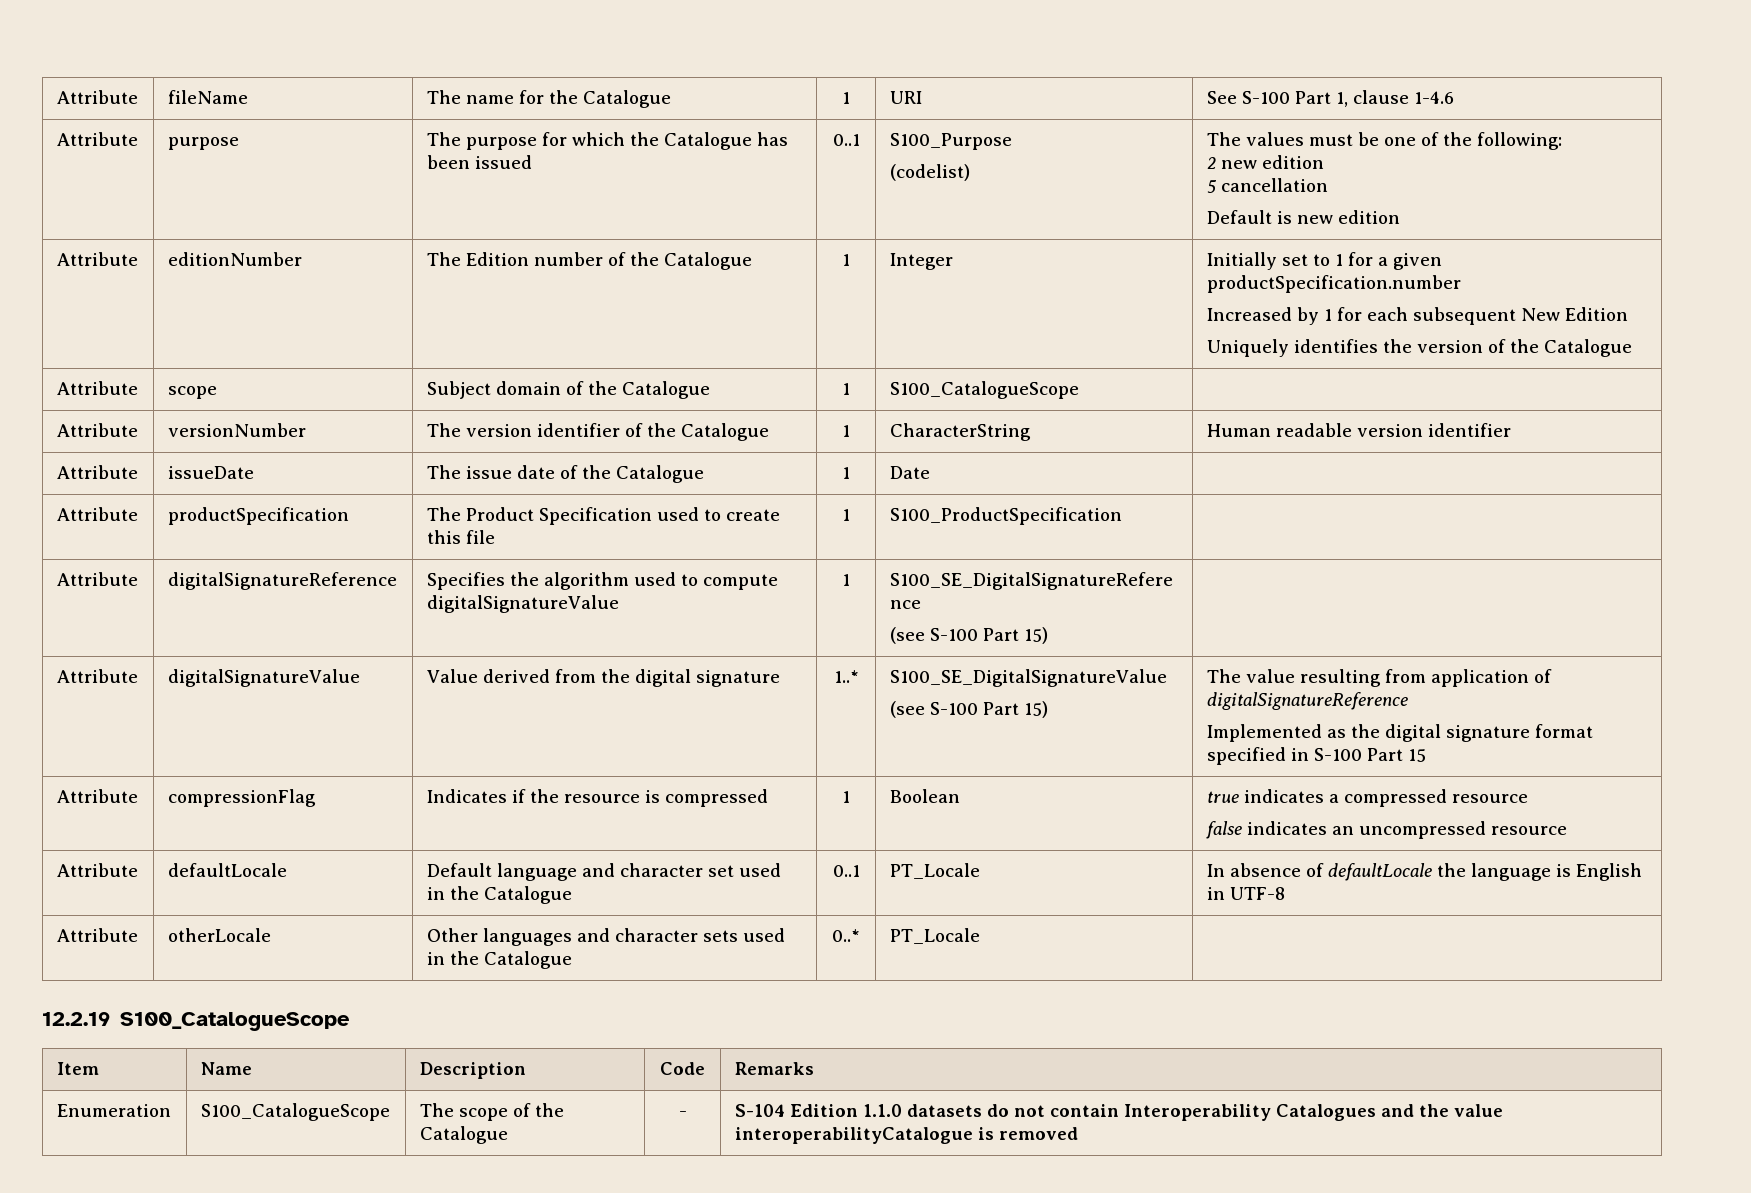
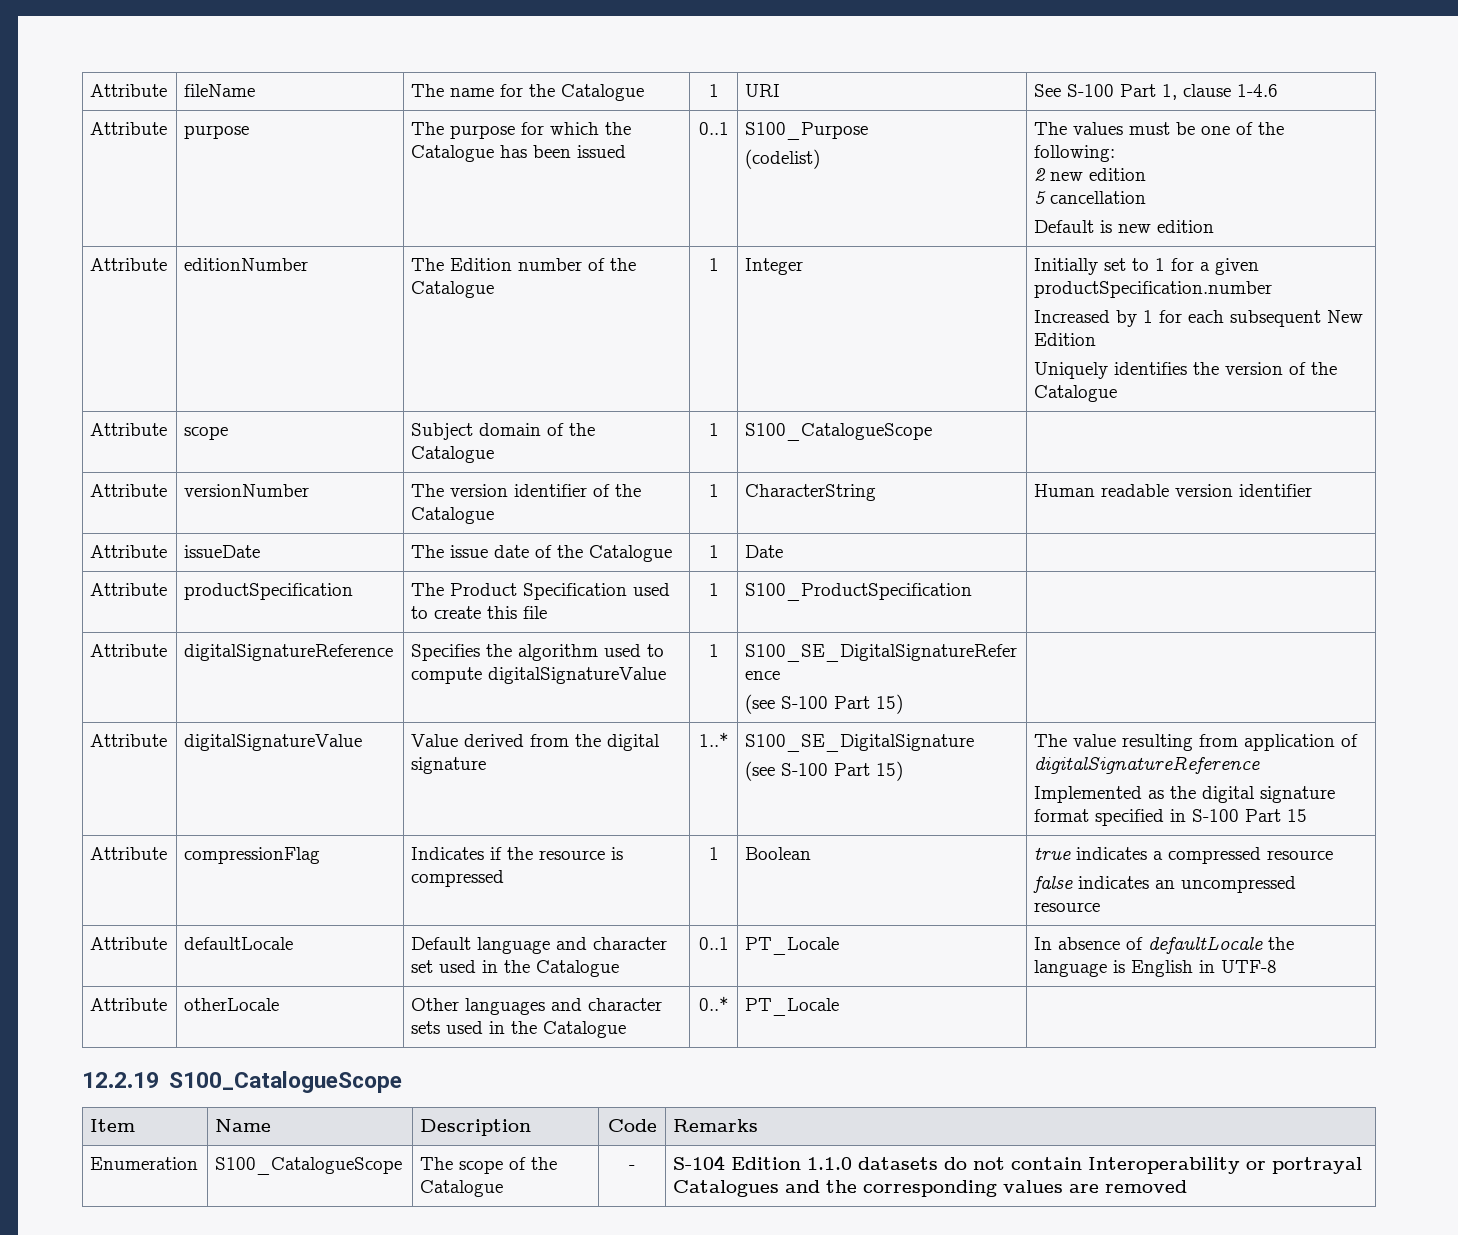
[889,669,1167,687] S100_SE_DigitalSignatureValue -> [745,734,975,752] S100_SE_DigitalSignature
(1271, 1112) none -> [1246,1157,1363,1174] or portrayal
[1453,1104,1503,1117] [734,1127,994,1144] value interoperabilityCatalogue is -> [863,1180,1100,1197] corresponding values are

